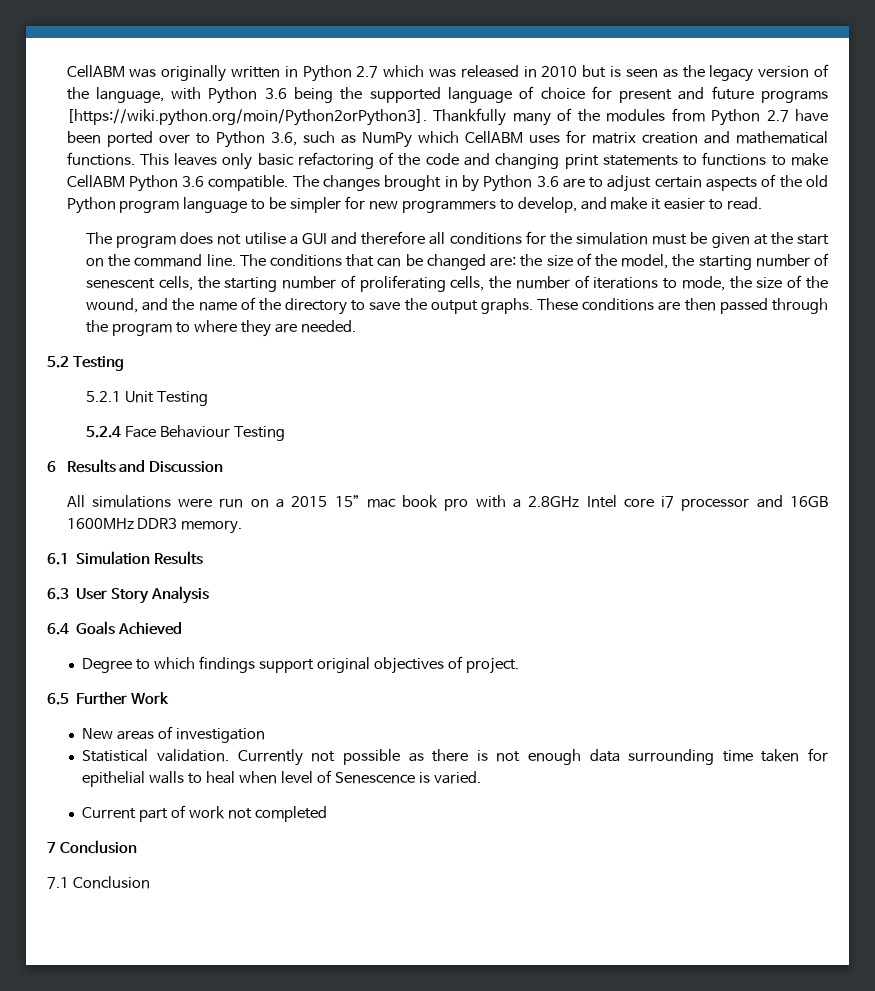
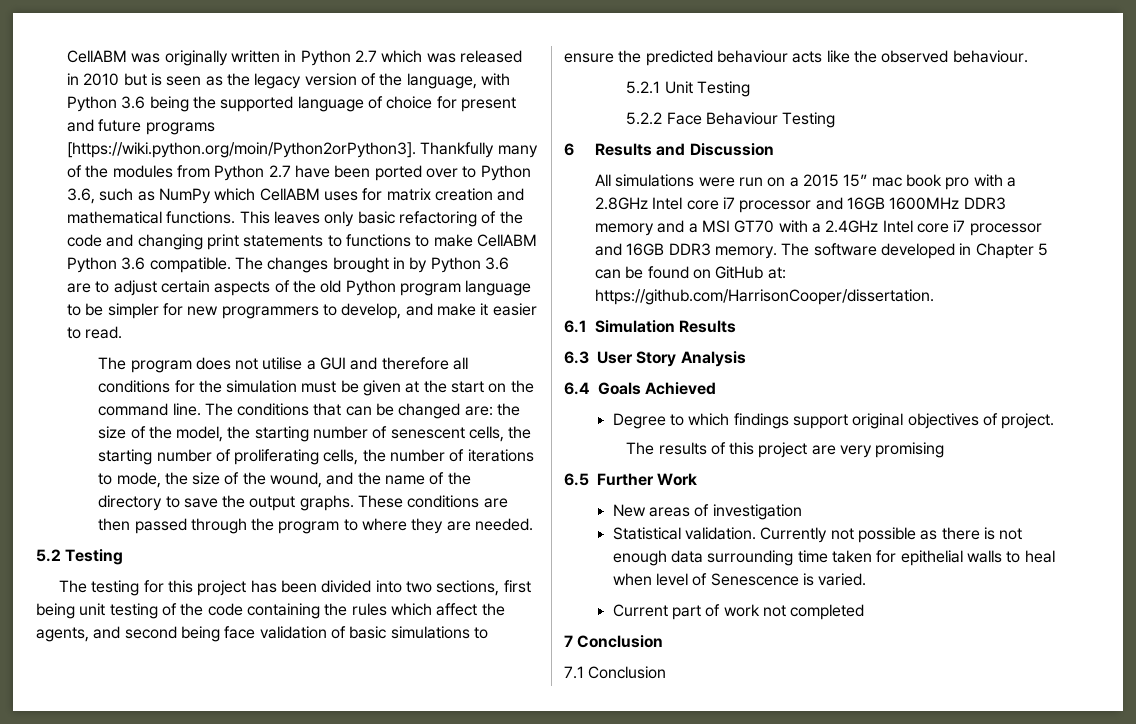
(124, 363) none -> [59,580,531,596] [36,603,505,619] [36,626,488,642] [564,50,1028,66] // The testing for this project has been divided into two sections, first being unit testing of the code containing the rules which affect the agents, and second being face validation of basic simulations to ensure the predicted behaviour acts like the observed behaviour.
[86,426,122,438] 5.2.4 -> [626,112,663,125] 5.2.2
[181,520,243,534] memory. -> [595,220,1042,236] [595,243,1048,259] [595,266,786,279] [595,289,935,305] memory and a MSI GT70 with a 2.4GHz Intel core i7 processor and 16GB DDR3 memory. The software developed in Chapter 5 can be found on GitHub at: https://github.com/HarrisonCooper/dissertation.
(519, 665) none -> [626,442,945,458] // The results of this project are very promising

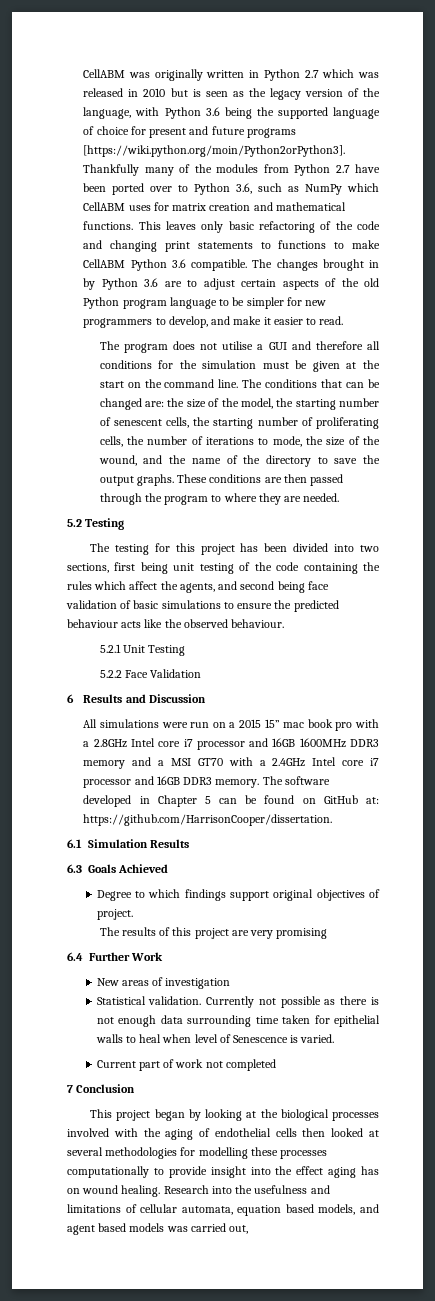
[705,112,836,128] Behaviour Testing -> [150,669,202,678] Validation
[597,351,746,367] [564,382,590,395] User Story Analysis // 6.4 -> (82, 868) none
[564,473,589,486] 6.5 -> [67,952,83,961] 6.4
[564,666,667,679] 7.1 Conclusion -> [90,1109,379,1121] [67,1128,379,1140] [67,1147,328,1159] [67,1166,379,1178] [67,1185,330,1197] [67,1204,379,1216] [67,1223,249,1235] This project began by looking at the biological processes involved with the aging of endothelial cells then looked at several methodologies for modelling these processes computationally to provide insight into the effect aging has on wound healing. Research into the usefulness and limitations of cellular automata, equation based models, and agent based models was carried out,

